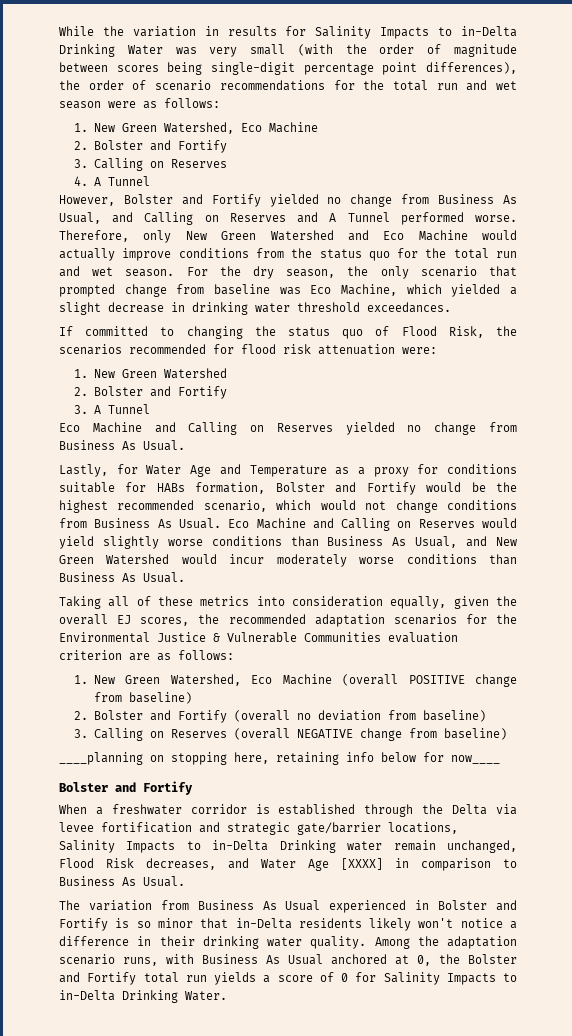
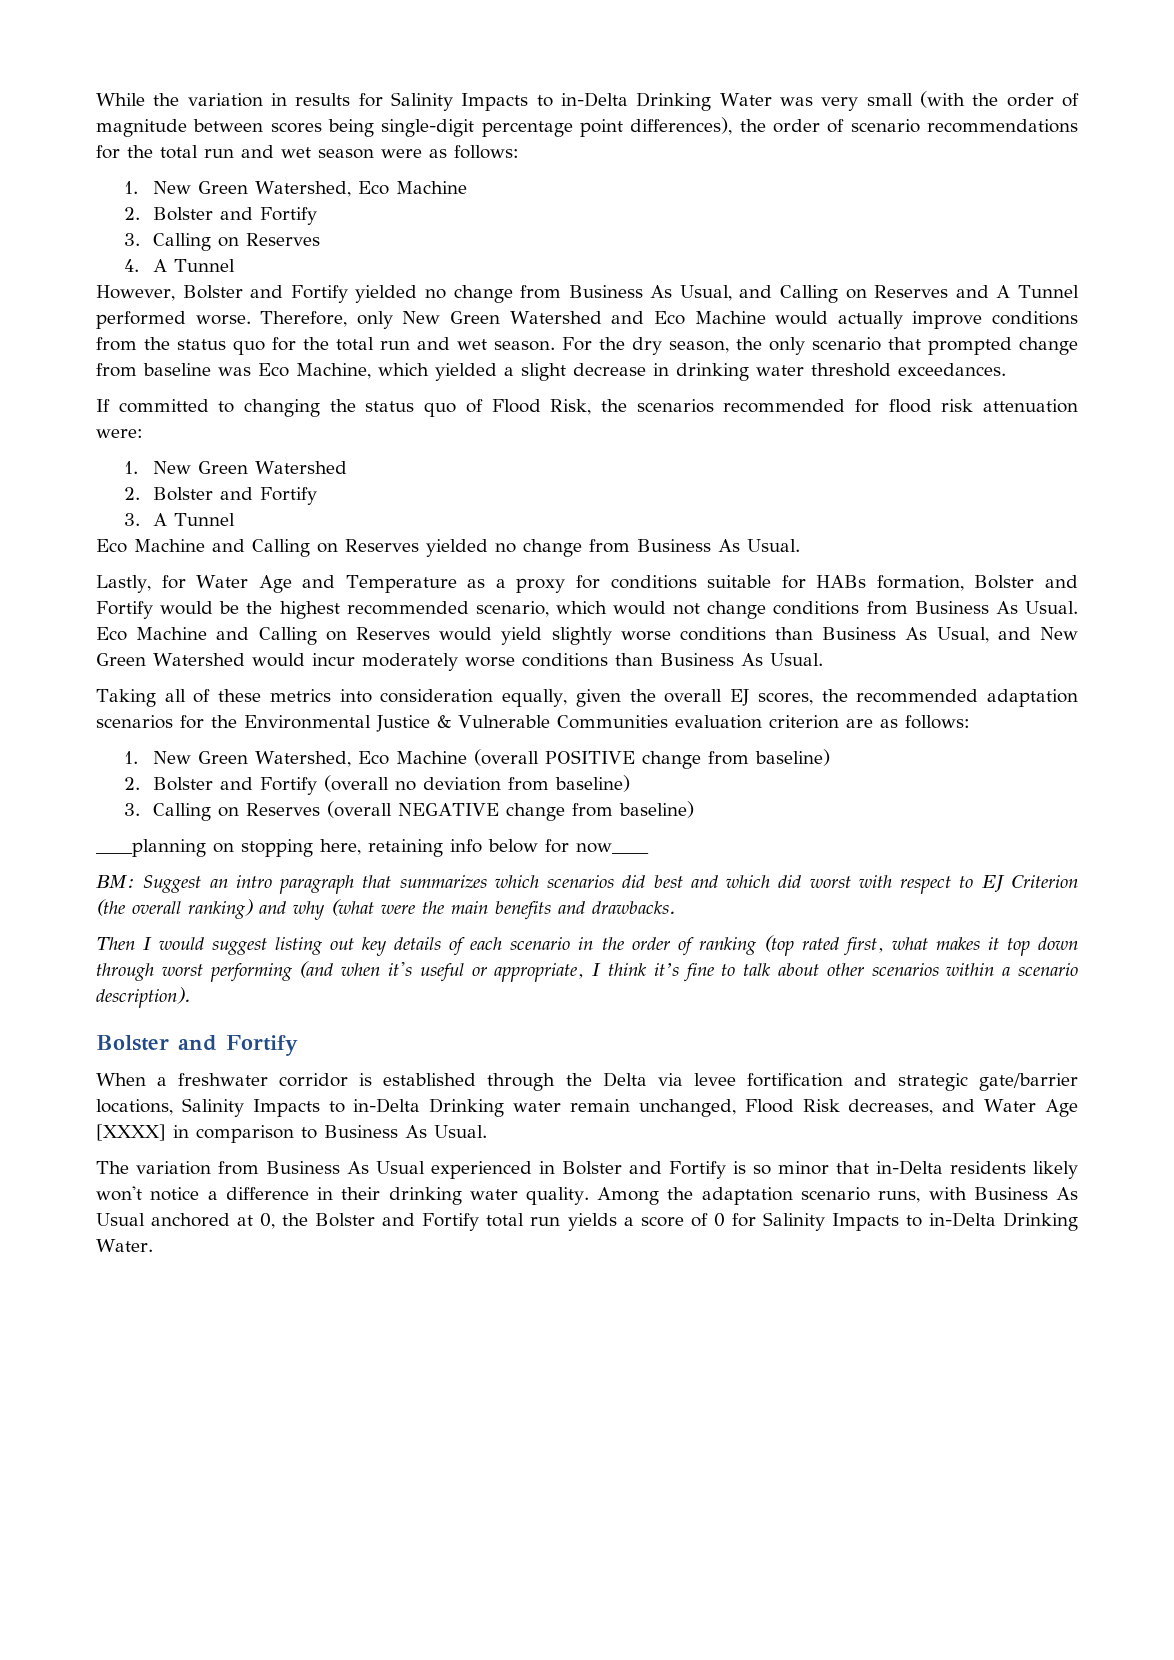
(500, 759) none -> [96,875,1079,894] [96,899,676,920] [96,935,1079,956] [96,961,1078,982] [96,987,191,1008] // BM: Suggest an intro paragraph that summarizes which scenarios did best and which did worst with respect to EJ Criterion (the overall ranking) and why (what were the main benefits and drawbacks. // Then I would suggest listing out key details of each scenario in the order of ranking (top rated first, what makes it top down through worst performing (and when it's useful or appropriate, I think it’s fine to talk about other scenarios within a scenario description).

